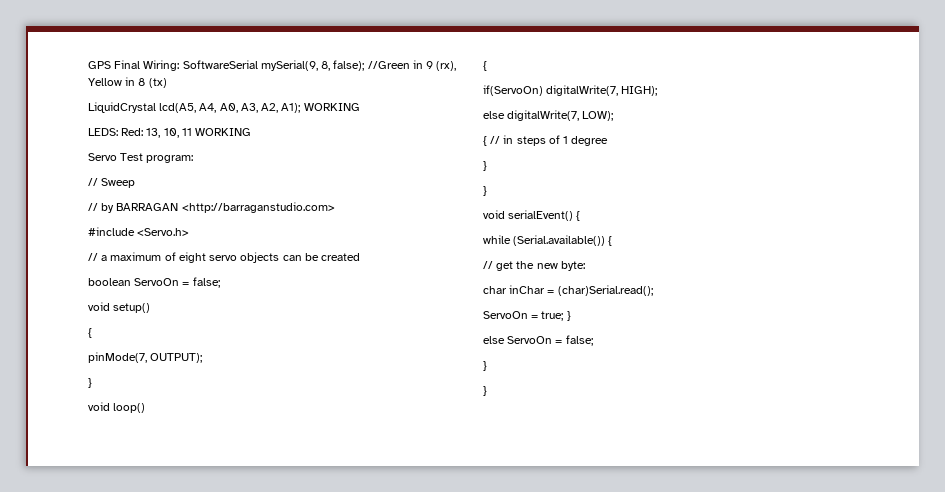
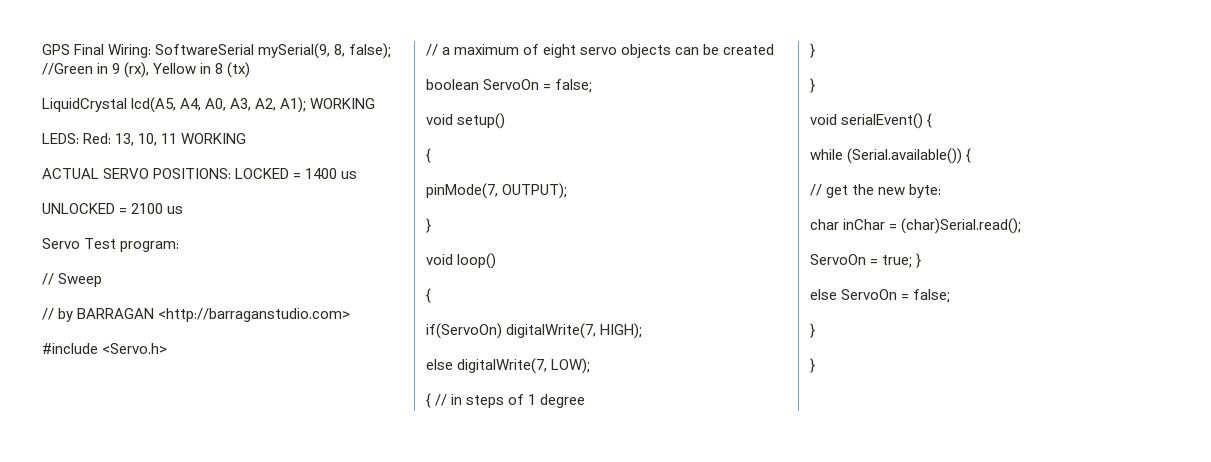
(252, 132) none -> [42,168,358,179] [42,203,184,214] // ACTUAL SERVO POSITIONS: LOCKED = 1400 us // UNLOCKED = 2100 us

